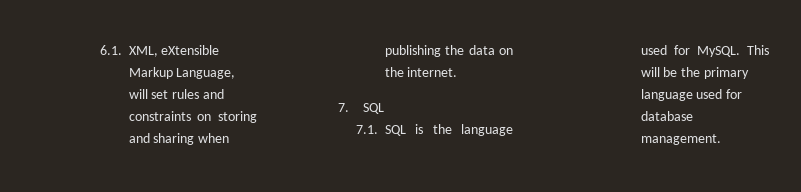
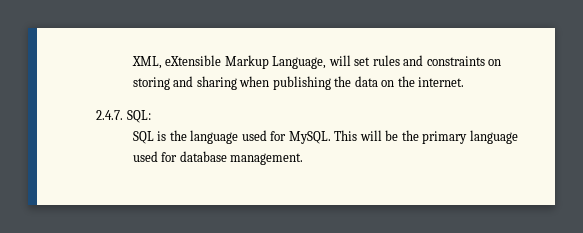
[99,45,122,55] 6.1. -> (131, 62) none
[338,103,385,114] [355,125,378,134] 7. SQL // 7.1. -> [96,110,151,123] 2.4.7. SQL: //

